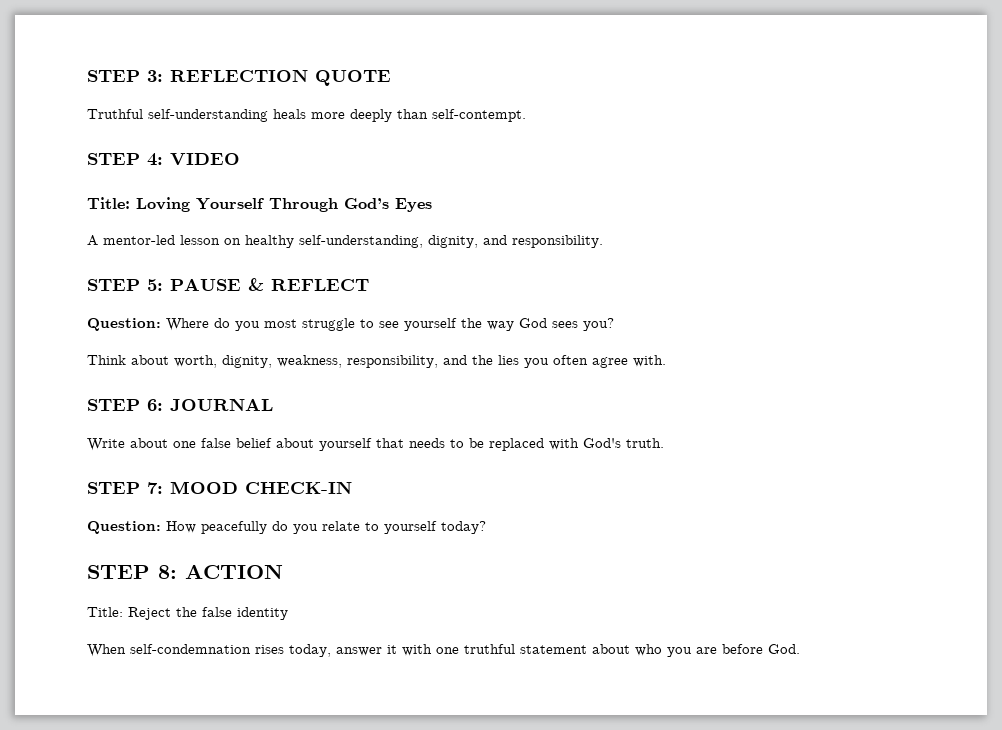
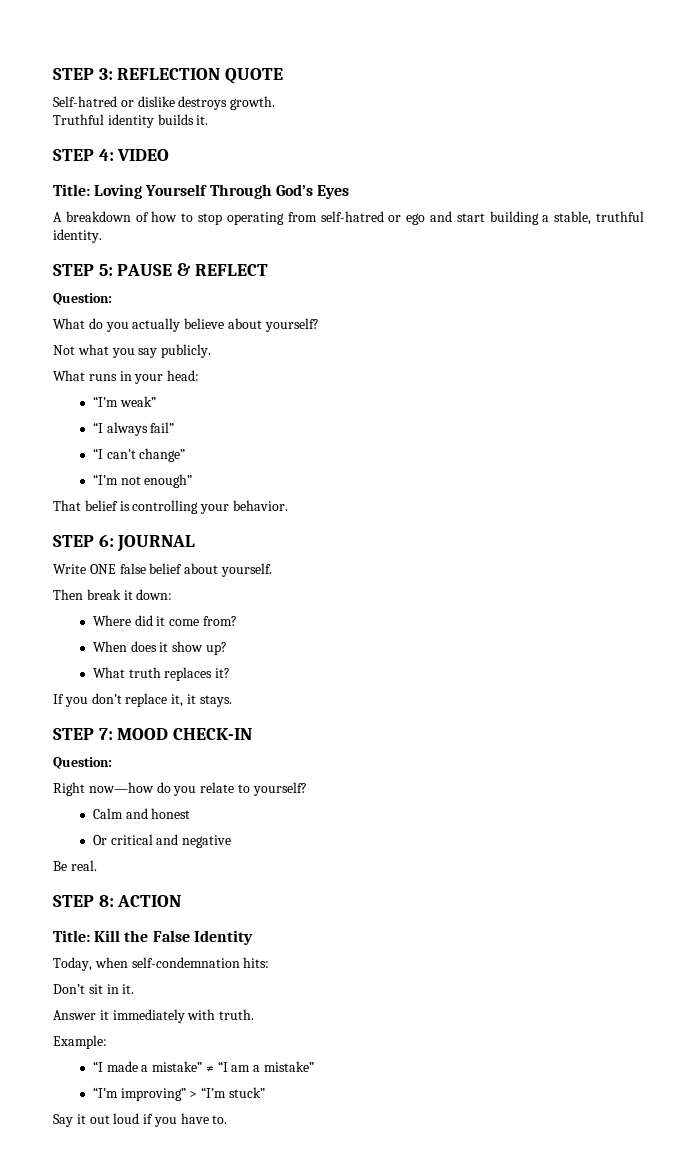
[87,109,526,122] Truthful self-understanding heals more deeply than self-contempt. -> [53,96,276,110] [53,114,209,128] Self-hatred or dislike destroys growth. // Truthful identity builds it.
[103,235,603,248] mentor-led lesson on healthy self-understanding, dignity, and responsibility. -> [65,211,644,225] [53,229,102,243] breakdown of how to stop operating from self-hatred or ego and start building a stable, truthful identity.
[166,318,614,331] [87,355,666,368] Where do you most struggle to see yourself the way God sees you? // Think about worth, dignity, weakness, responsibility, and the lies you often agree with. -> [53,318,319,332] [53,344,212,358] [53,370,200,384] [92,396,156,407] [92,422,175,436] [92,448,186,462] [92,474,193,488] [53,500,288,514] // What do you actually believe about yourself? // Not what you say publicly. // What runs in your head: // “I’m weak” // “I always fail” // “I can’t change” // “I’m not enough” // That belief is controlling your behavior.
[130,438,196,448] about one -> [89,564,116,574] ONE
[319,438,664,451] yourself that needs to be replaced with God's truth. -> [220,563,272,577] [53,589,173,600] [92,615,237,626] [92,641,227,655] [92,667,231,681] [53,693,232,707] yourself. // Then break it down: // Where did it come from? // When does it show up? // What truth replaces it? // If you don’t replace it, it stays.
[166,521,267,534] How peacefully -> [53,782,154,796] // Right now—how
[384,521,486,534] [87,564,283,579] [87,607,288,620] [87,644,800,657] yourself today? // STEP 8: ACTION // Title: Reject the false identity // When self-condemnation rises today, answer it with one truthful statement about who you are before God. -> [252,782,307,796] [92,808,191,819] [92,834,232,848] [53,860,97,871] [53,895,182,907] [53,930,253,945] [53,957,270,971] [53,984,135,994] [53,1009,255,1023] [53,1035,107,1049] [92,1061,315,1072] [92,1087,265,1101] [53,1113,228,1127] yourself? // Calm and honest // Or critical and negative // Be real. // STEP 8: ACTION // Title: Kill the False Identity // Today, when self-condemnation hits: // Don’t sit in it. // Answer it immediately with truth. // Example: // “I made a mistake” ≠ “I am a mistake” // “I’m improving” > “I’m stuck” // Say it out loud if you have to.

